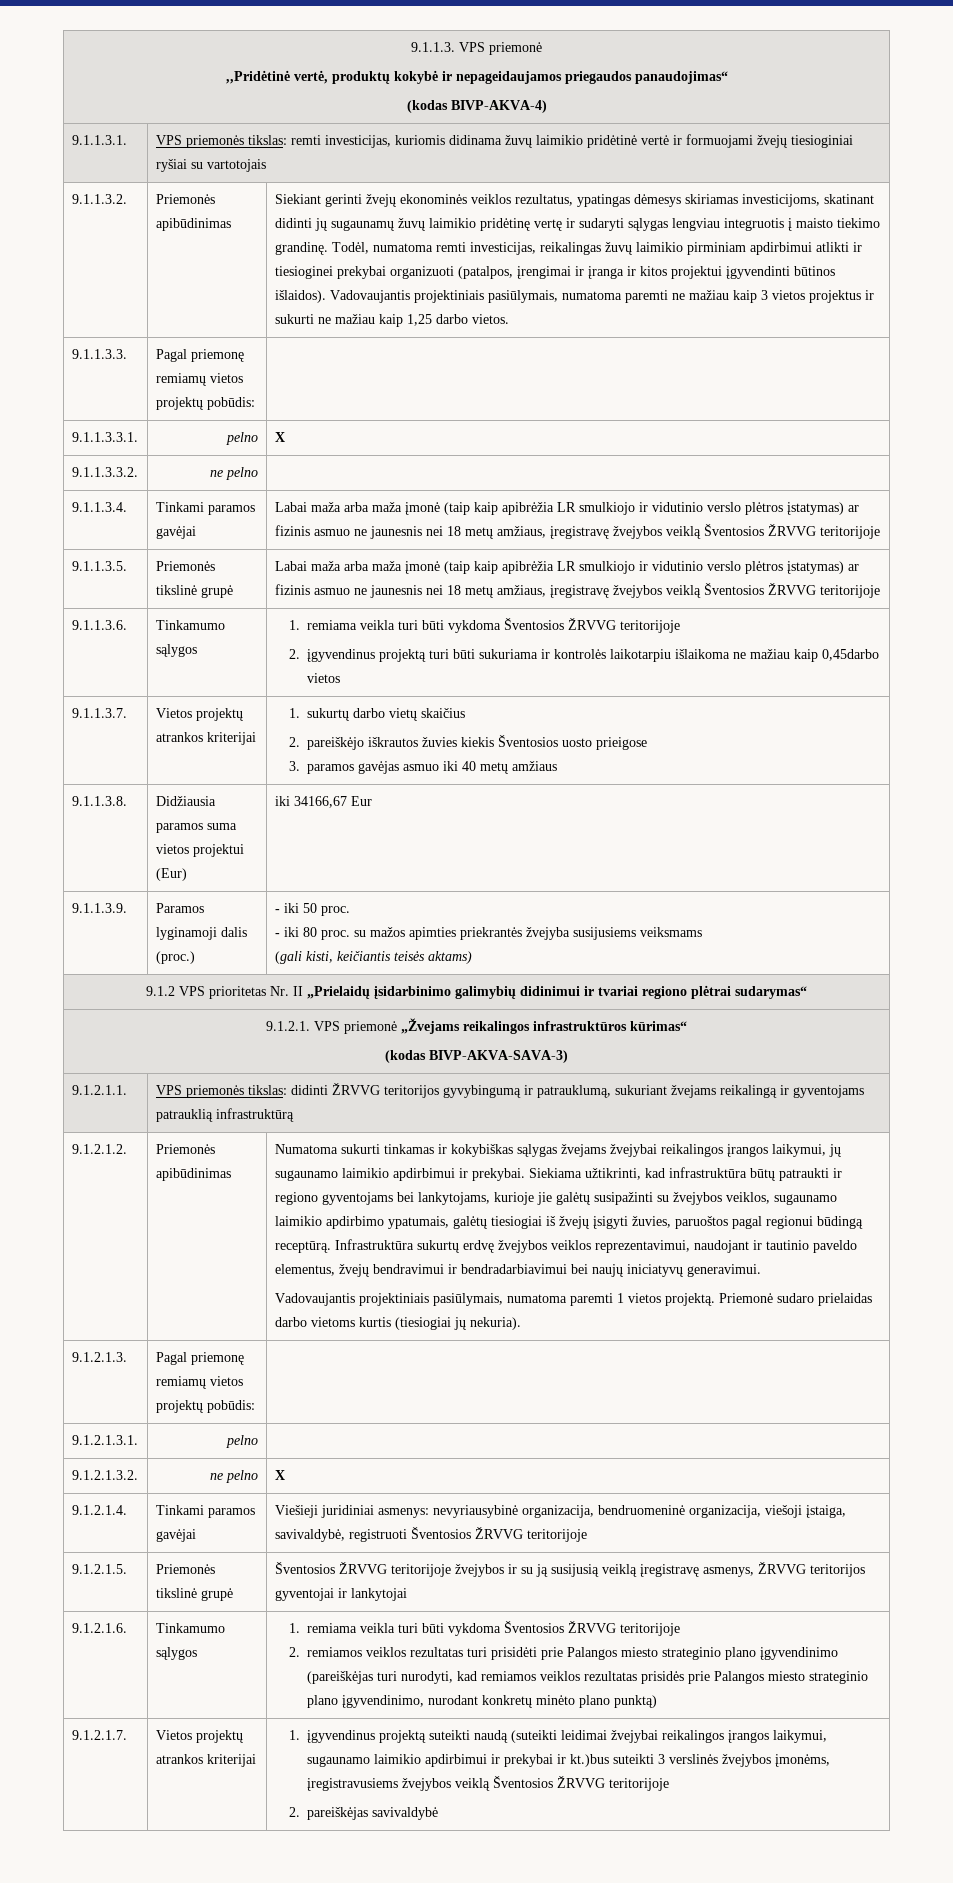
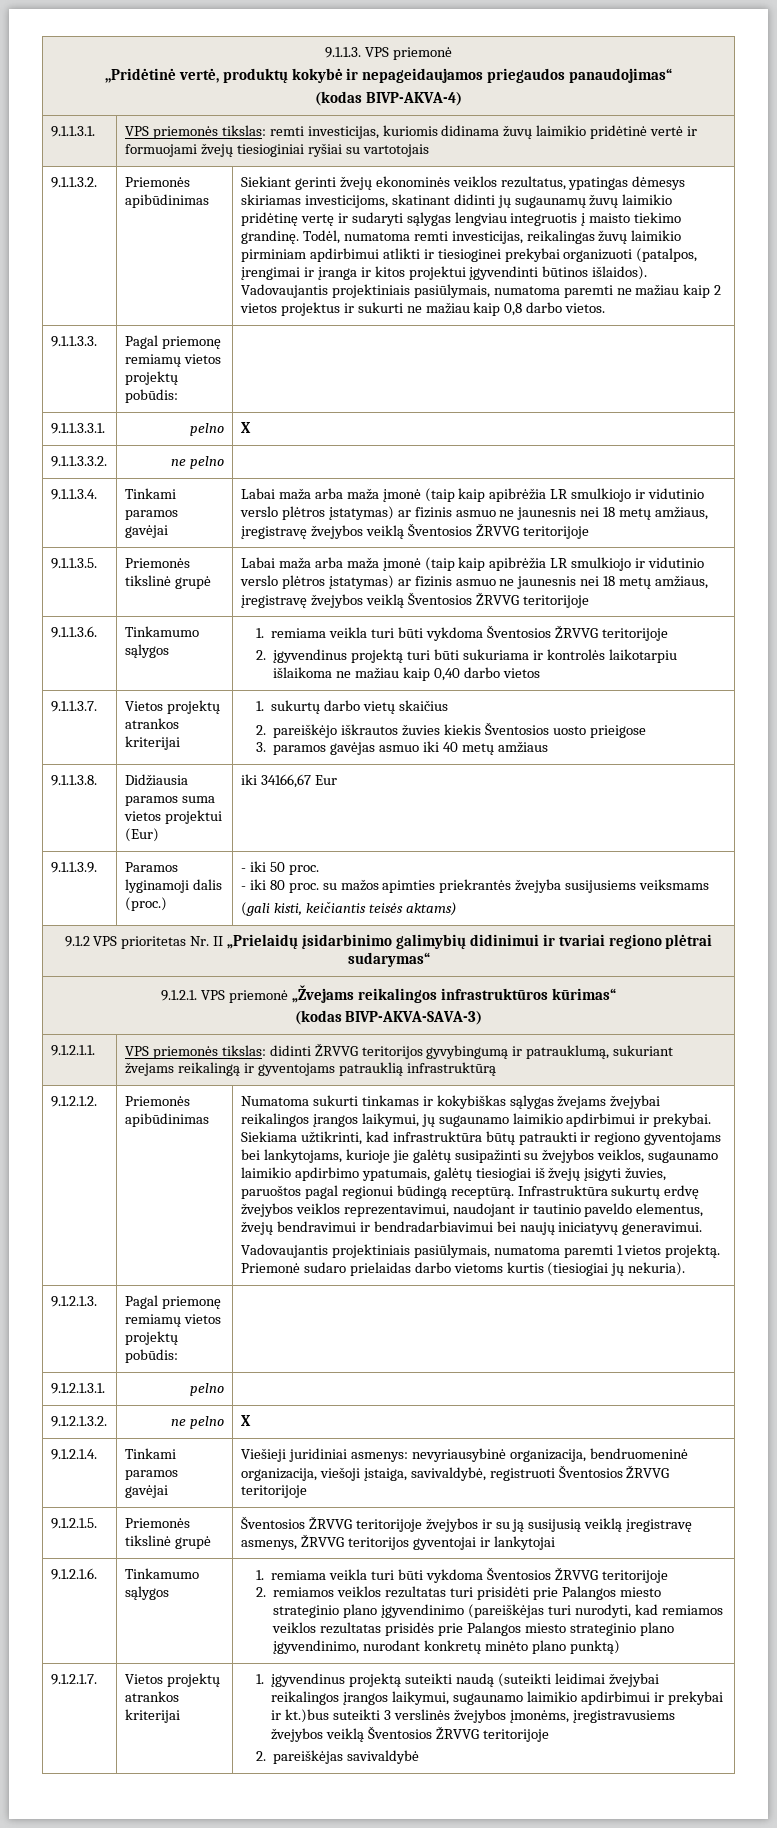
[760,290,768,300] 3 -> [714,285,722,295] 2
[406,314,432,326] 1,25 -> [504,303,523,316] 0,8
[821,649,879,661] 0,45darbo -> [434,667,500,681] 0,40 darbo

